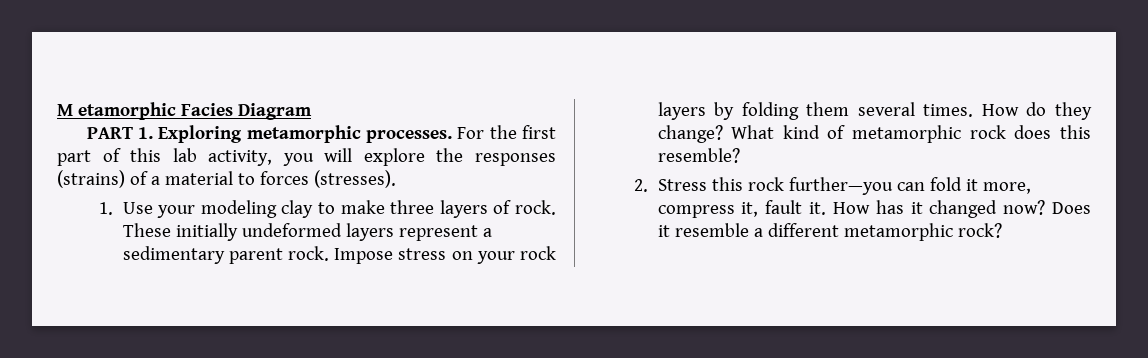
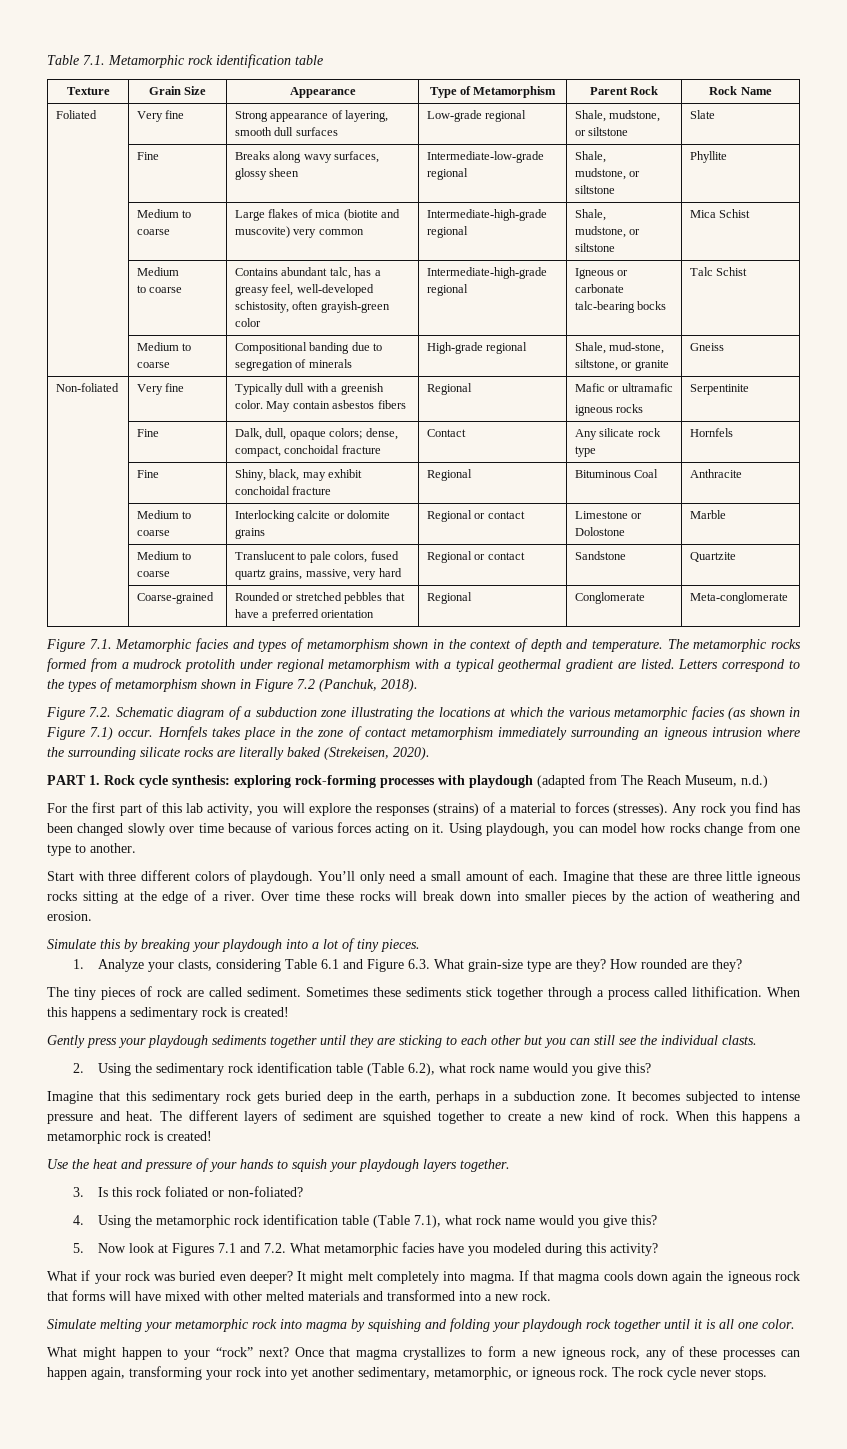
[57,102,312,120] [86,125,452,143] M etamorphic Facies Diagram // PART 1. Exploring metamorphic processes. -> [47,54,323,68] [66,87,110,95] [148,86,207,95] [289,87,356,98] [429,86,557,98] [589,86,659,95] [709,86,772,95] [56,110,98,119] [137,110,185,122] [235,110,389,122] [235,127,338,136] [427,110,527,122] [575,110,661,122] [575,127,629,136] [690,110,716,119] [137,152,160,160] [235,151,380,163] [235,168,300,180] [427,151,545,163] [427,168,469,180] [575,151,607,163] [575,168,641,180] [575,185,616,194] [690,151,728,163] [137,209,192,218] [137,229,171,235] [235,209,400,221] [235,226,364,238] [427,209,548,221] [427,226,469,238] [575,209,607,221] [575,226,641,238] [575,243,616,252] [690,209,751,218] [137,267,180,276] [137,285,183,293] [235,267,381,279] [235,284,374,296] [235,301,390,313] [235,318,262,327] [427,267,548,279] [427,284,469,296] [575,268,629,279] [575,284,625,293] [575,301,667,313] [690,267,748,276] [137,342,192,351] [137,362,171,368] [235,342,383,354] [235,359,352,371] [427,342,528,354] [575,342,665,354] [575,359,669,371] [690,343,725,351] [56,383,120,392] [137,383,185,395] [235,383,384,395] [235,400,406,412] [427,383,473,395] [575,383,673,392] [575,404,644,416] [690,384,750,395] [137,429,160,437] [235,428,398,440] [235,445,381,457] [427,429,467,437] [575,428,661,440] [575,446,597,457] [690,428,734,437] [137,470,160,478] [235,469,363,481] [235,486,332,495] [427,469,473,481] [575,469,659,478] [690,469,743,478] [137,510,192,519] [137,530,171,536] [235,510,391,522] [235,528,266,539] [427,510,525,522] [575,511,643,519] [575,527,626,536] [690,510,727,519] [137,551,192,560] [137,571,171,577] [235,551,399,563] [235,568,402,580] [427,551,525,563] [575,551,627,560] [690,552,737,562] [137,592,215,604] [235,592,405,604] [235,609,375,621] [427,592,473,604] [575,592,646,604] [690,592,789,604] [46,638,801,652] [47,658,800,672] [47,678,418,692] [46,706,801,720] [46,726,800,740] [47,747,430,760] [47,774,768,788] Table 7.1. Metamorphic rock identification table // Texture | Grain Size | Appearance | Type of Metamorphism | Parent Rock | Rock Name // Foliated | Very fine | Strong appearance of layering, smooth dull surfaces | Low-grade regional | Shale, mudstone, or siltstone | Slate // | Fine | Breaks along wavy surfaces, glossy sheen | Intermediate-low-grade regional | Shale, // mudstone, or siltstone | Phyllite // | Medium to coarse | Large flakes of mica (biotite and muscovite) very common | Intermediate-high-grade regional | Shale, // mudstone, or siltstone | Mica Schist // | Medium // to coarse | Contains abundant talc, has a greasy feel, well-developed schistosity, often grayish-green color | Intermediate-high-grade regional | Igneous or carbonate talc-bearing bocks | Talc Schist // | Medium to coarse | Compositional banding due to segregation of minerals | High-grade regional | Shale, mud-stone, siltstone, or granite | Gneiss // Non-foliated | Very fine | Typically dull with a greenish color. May contain asbestos fibers | Regional | Mafic or ultramafic // igneous rocks | Serpentinite // | Fine | Dalk, dull, opaque colors; dense, compact, conchoidal fracture | Contact | Any silicate rock type | Hornfels // | Fine | Shiny, black, may exhibit conchoidal fracture | Regional | Bituminous Coal | Anthracite // | Medium to coarse | Interlocking calcite or dolomite grains | Regional or contact | Limestone or Dolostone | Marble // | Medium to coarse | Translucent to pale colors, fused quartz grains, massive, very hard | Regional or contact | Sandstone | Quartzite // | Coarse-grained | Rounded or stretched pebbles that have a preferred orientation | Regional | Conglomerate | Meta-conglomerate // Figure 7.1. Metamorphic facies and types of metamorphism shown in the context of depth and temperature. The metamorphic rocks formed from a mudrock protolith under regional metamorphism with a typical geothermal gradient are listed. Letters correspond to the types of metamorphism shown in Figure 7.2 (Panchuk, 2018). // Figure 7.2. Schematic diagram of a subduction zone illustrating the locations at which the various metamorphic facies (as shown in Figure 7.1) occur. Hornfels takes place in the zone of contact metamorphism immediately surrounding an igneous intrusion where the surrounding silicate rocks are literally baked (Strekeisen, 2020). // PART 1. Rock cycle synthesis: exploring rock-forming processes with playdough (adapted from The Reach Museum, n.d.) //
[99,200,557,218] [122,223,492,241] [122,246,556,264] [657,102,1092,120] [657,125,1091,143] [657,148,740,163] [634,177,1031,195] [657,200,1091,218] [657,223,1002,241] // 1. Use your modeling clay to make three layers of rock. These initially undeformed layers represent a sedimentary parent rock. Impose stress on your rock layers by folding them several times. How do they change? What kind of metamorphic rock does this resemble? // 2. Stress this rock further—you can fold it more, compress it, fault it. How has it changed now? Does it resemble a different metamorphic rock? -> [672,802,800,816] [47,822,801,836] [47,843,136,856] [47,870,800,884] [47,890,800,904] [47,911,92,921] [47,938,420,952] [72,959,743,972] [47,986,800,1000] [47,1007,289,1020] [47,1035,757,1048] [72,1062,652,1076] [47,1091,801,1104] [47,1110,801,1124] [47,1131,212,1144] [47,1158,510,1172] [72,1186,304,1197] [72,1214,658,1228] [72,1242,659,1256] [47,1270,800,1284] [47,1290,551,1301] [47,1318,795,1332] [47,1346,801,1360] [47,1366,767,1380] Any rock you find has been changed slowly over time because of various forces acting on it. Using playdough, you can model how rocks change from one type to another. // Start with three different colors of playdough. You’ll only need a small amount of each. Imagine that these are three little igneous rocks sitting at the edge of a river. Over time these rocks will break down into smaller pieces by the action of weathering and erosion. // Simulate this by breaking your playdough into a lot of tiny pieces. // 1. Analyze your clasts, considering Table 6.1 and Figure 6.3. What grain-size type are they? How rounded are they? // The tiny pieces of rock are called sediment. Sometimes these sediments stick together through a process called lithification. When this happens a sedimentary rock is created! // Gently press your playdough sediments together until they are sticking to each other but you can still see the individual clasts. // 2. Using the sedimentary rock identification table (Table 6.2), what rock name would you give this? // Imagine that this sedimentary rock gets buried deep in the earth, perhaps in a subduction zone. It becomes subjected to intense pressure and heat. The different layers of sediment are squished together to create a new kind of rock. When this happens a metamorphic rock is created! // Use the heat and pressure of your hands to squish your playdough layers together. // 3. Is this rock foliated or non-foliated? // 4. Using the metamorphic rock identification table (Table 7.1), what rock name would you give this? // 5. Now look at Figures 7.1 and 7.2. What metamorphic facies have you modeled during this activity? // What if your rock was buried even deeper? It might melt completely into magma. If that magma cools down again the igneous rock that forms will have mixed with other melted materials and transformed into a new rock. // Simulate melting your metamorphic rock into magma by squishing and folding your playdough rock together until it is all one color. // What might happen to your “rock” next? Once that magma crystallizes to form a new igneous rock, any of these processes can happen again, transforming your rock into yet another sedimentary, metamorphic, or igneous rock. The rock cycle never stops.

